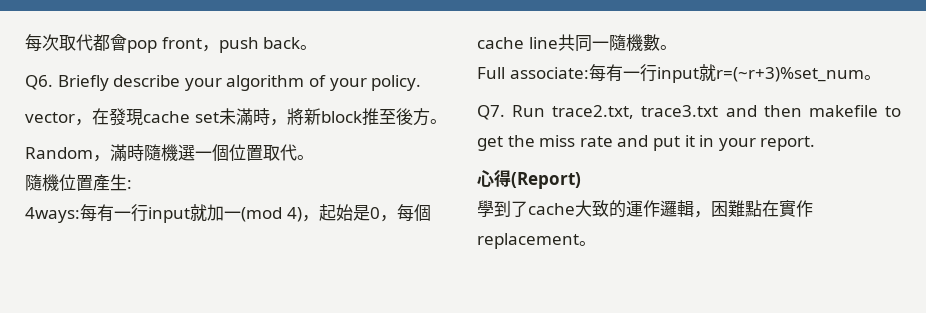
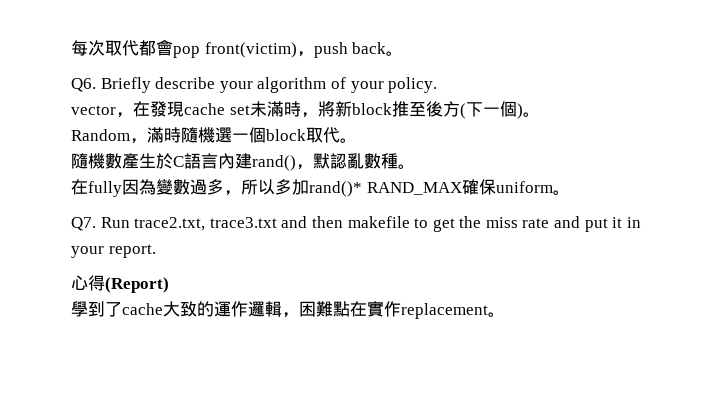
[161,37,202,49] front -> [204,42,297,58] front(victim)
(430, 117) none -> [459,101,523,119] (下一個)
[229,144,263,161] 位置 -> [266,129,306,141] block
[59,174,132,191] [25,204,431,223] [477,34,677,52] [477,64,864,83] 位置產生: // 4ways:每有一行input就加一(mod 4)，起始是0，每個cache line共同一隨機數。 // Full associate:每有一行input就r=(~r+3)%set_num -> [105,153,415,171] [71,179,553,197] 數產生於C語言內建rand()，默認亂數種。 // 在fully因為變數過多，所以多加rand()* RAND_MAX確保uniform

